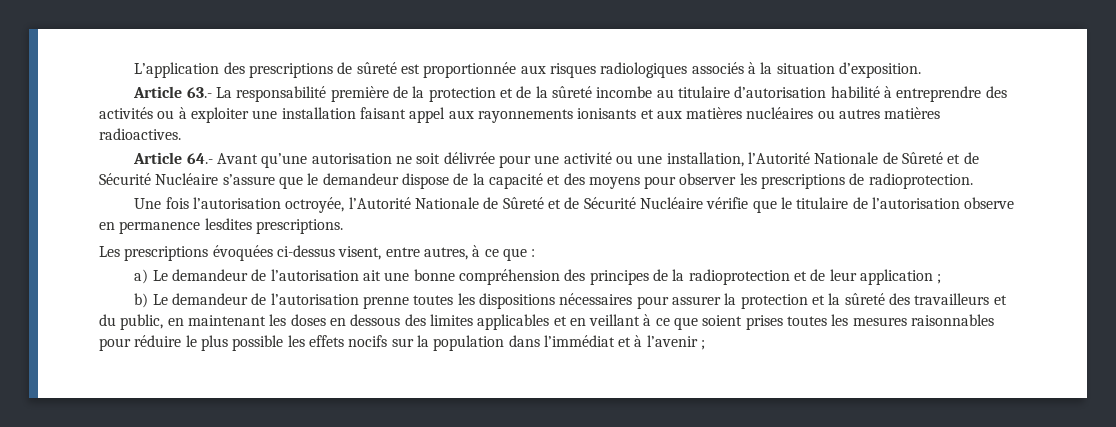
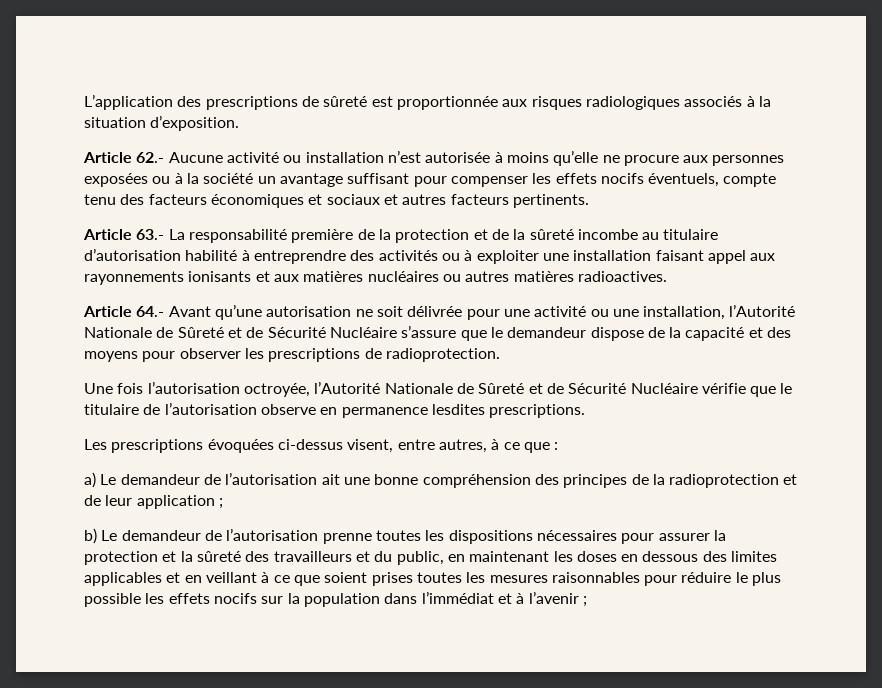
(921, 70) none -> [83,150,785,166] [84,173,777,187] [84,194,589,208] // Article 62.- Aucune activité ou installation n’est autorisée à moins qu’elle ne procure aux personnes exposées ou à la société un avantage suffisant pour compenser les effets nocifs éventuels, compte tenu des facteurs économiques et sociaux et autres facteurs pertinents.

